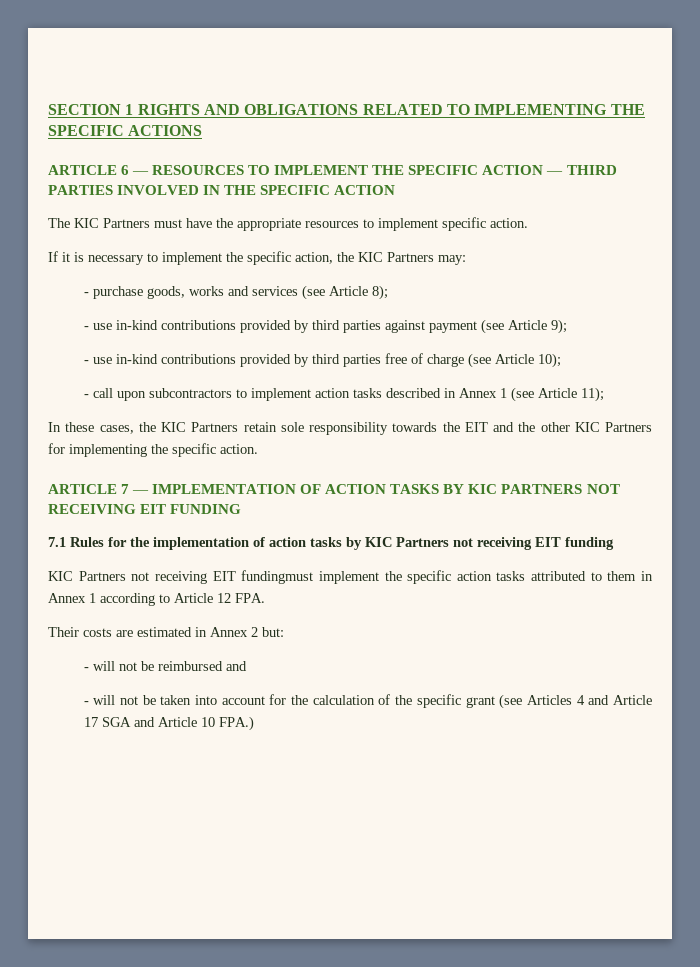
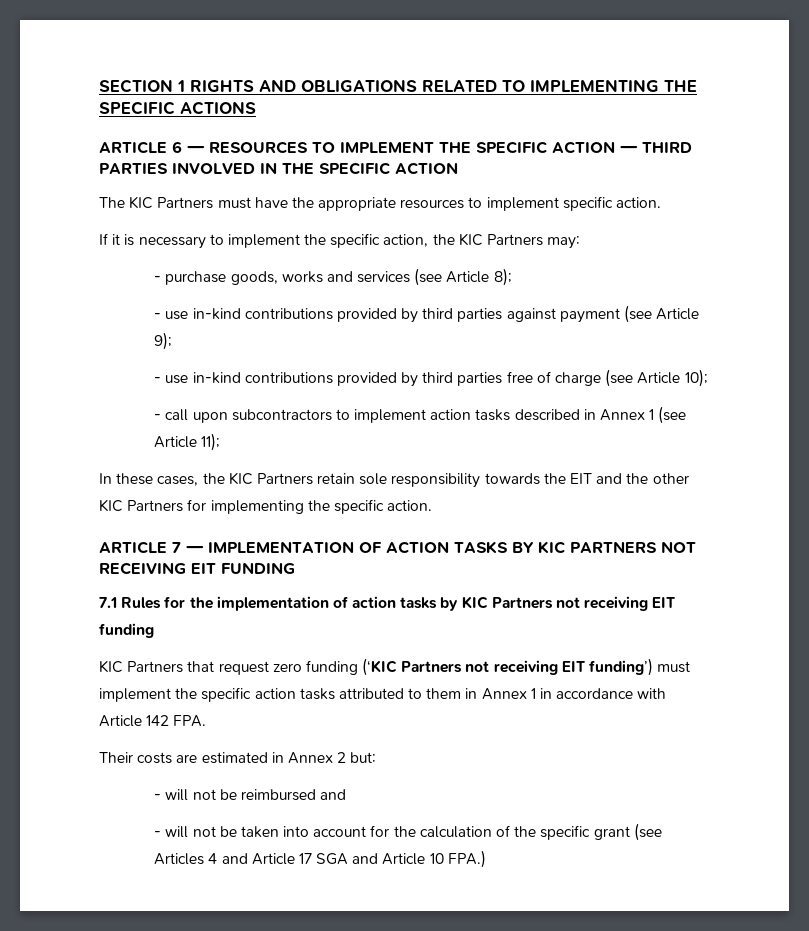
[131,570,314,584] not receiving EIT fundingmust -> [187,658,691,676] that request zero funding (‘KIC Partners not receiving EIT funding’) must
[100,593,231,606] according to Article 12 -> [540,688,667,699] [99,715,170,727] in accordance with Article 142

